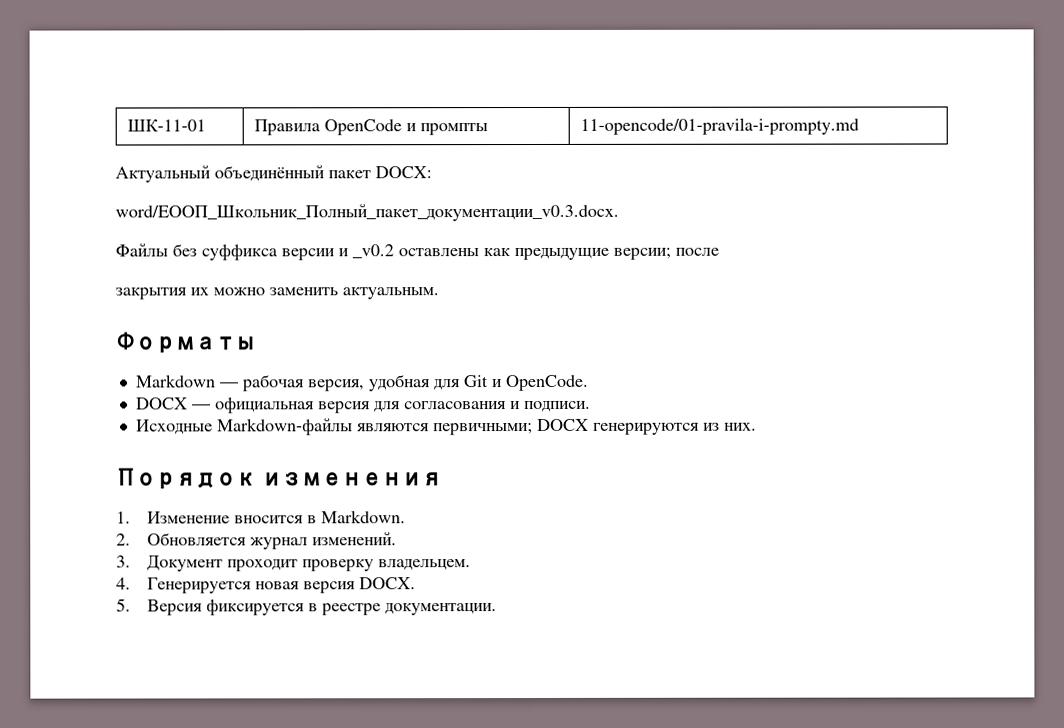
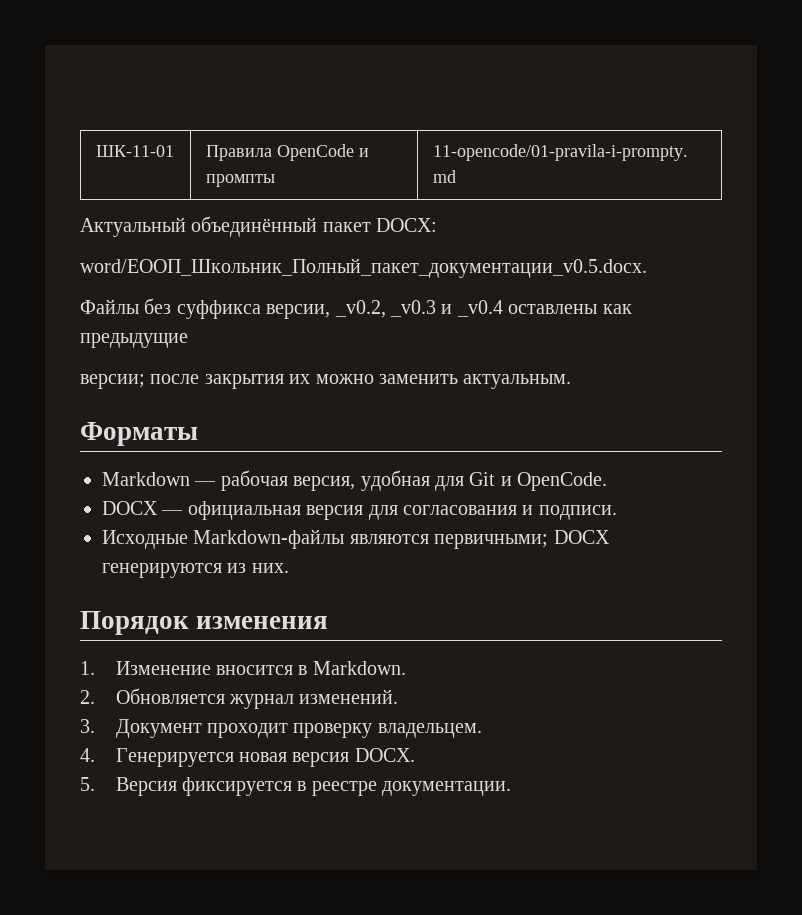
[115,203,619,222] word/ЕООП_Школьник_Полный_пакет_документации_v0.3.docx. -> [80,258,647,278] word/ЕООП_Школьник_Полный_пакет_документации_v0.5.docx.
[281,244,394,261] версии и _v0.2 -> [266,300,503,319] версии, _v0.2, _v0.3 и _v0.4
(609, 254) none -> (188, 340) //
(719, 251) // -> (200, 379) none

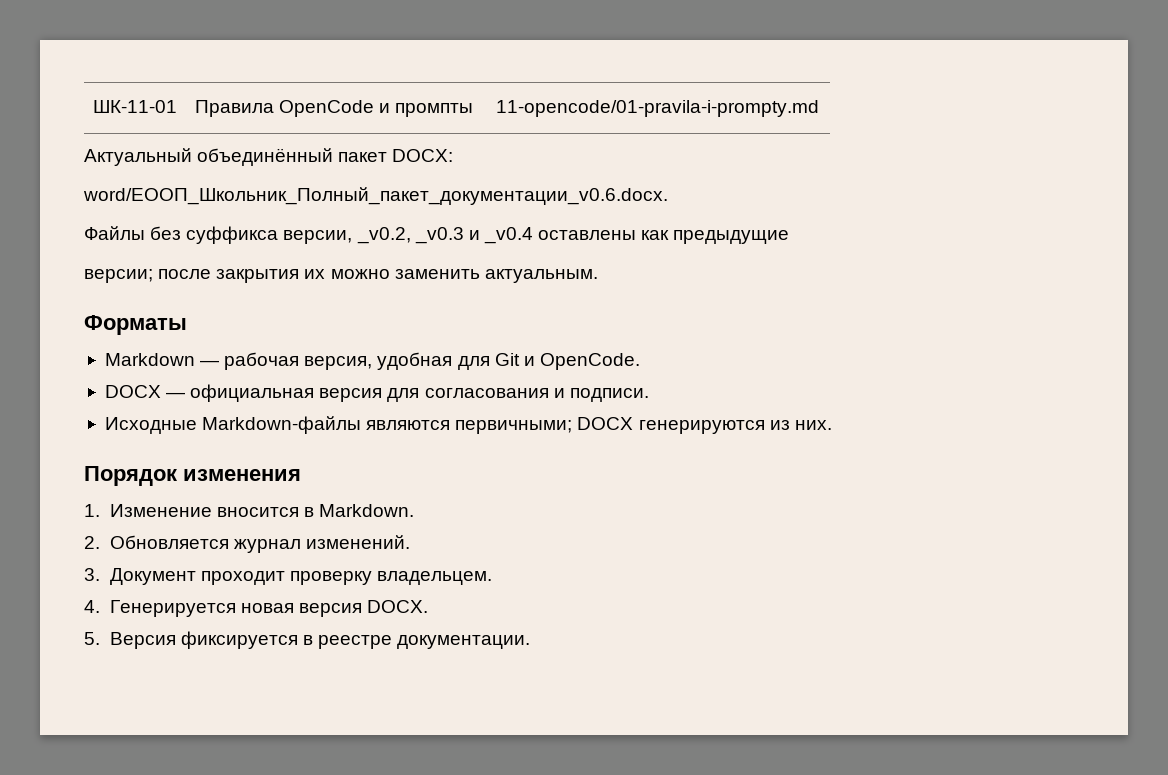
[80,258,647,278] word/ЕООП_Школьник_Полный_пакет_документации_v0.5.docx. -> [83,187,668,205] word/ЕООП_Школьник_Полный_пакет_документации_v0.6.docx.

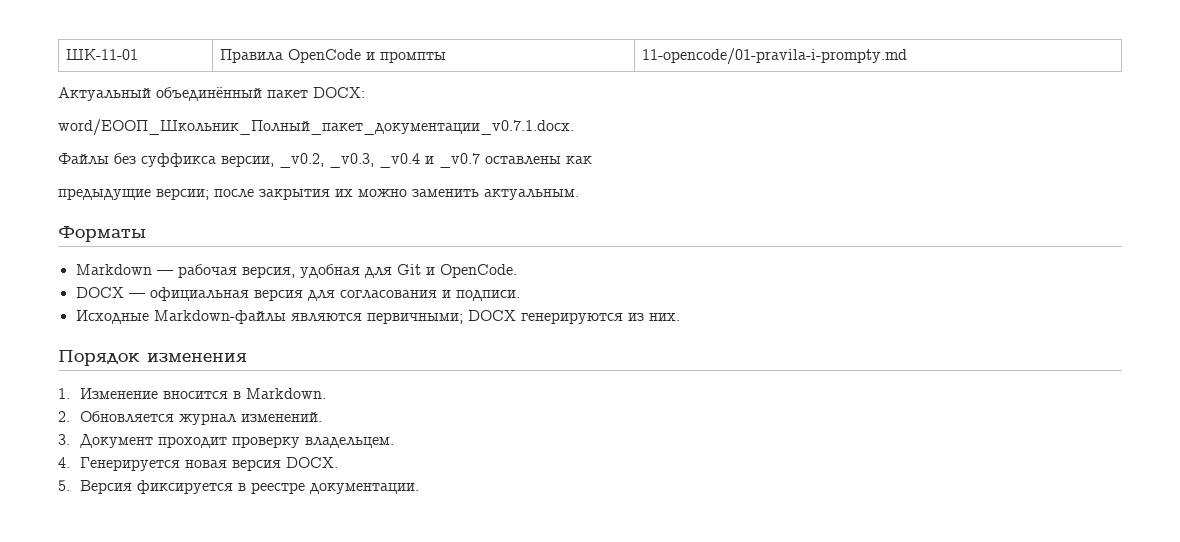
[83,187,668,205] word/ЕООП_Школьник_Полный_пакет_документации_v0.6.docx. -> [58,119,574,136] word/ЕООП_Школьник_Полный_пакет_документации_v0.7.1.docx.
[414,227,533,244] _v0.3 и _v0.4 -> [329,153,480,168] _v0.3, _v0.4 и _v0.7
(670, 235) none -> (592, 160) //
(790, 237) // -> (151, 194) none

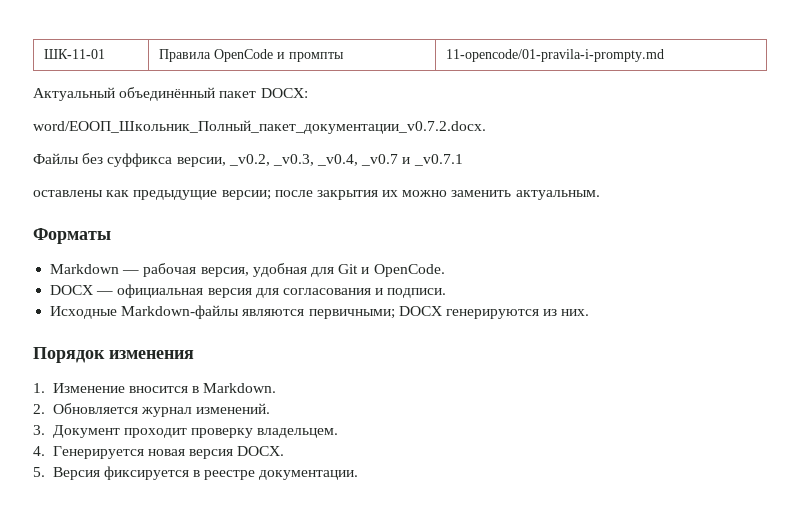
[58,119,574,136] word/ЕООП_Школьник_Полный_пакет_документации_v0.7.1.docx. -> [33,120,486,134] word/ЕООП_Школьник_Полный_пакет_документации_v0.7.2.docx.
[379,153,480,168] _v0.4 и _v0.7 -> [317,154,463,166] _v0.4, _v0.7 и _v0.7.1 //
(592, 160) // -> (130, 193) none

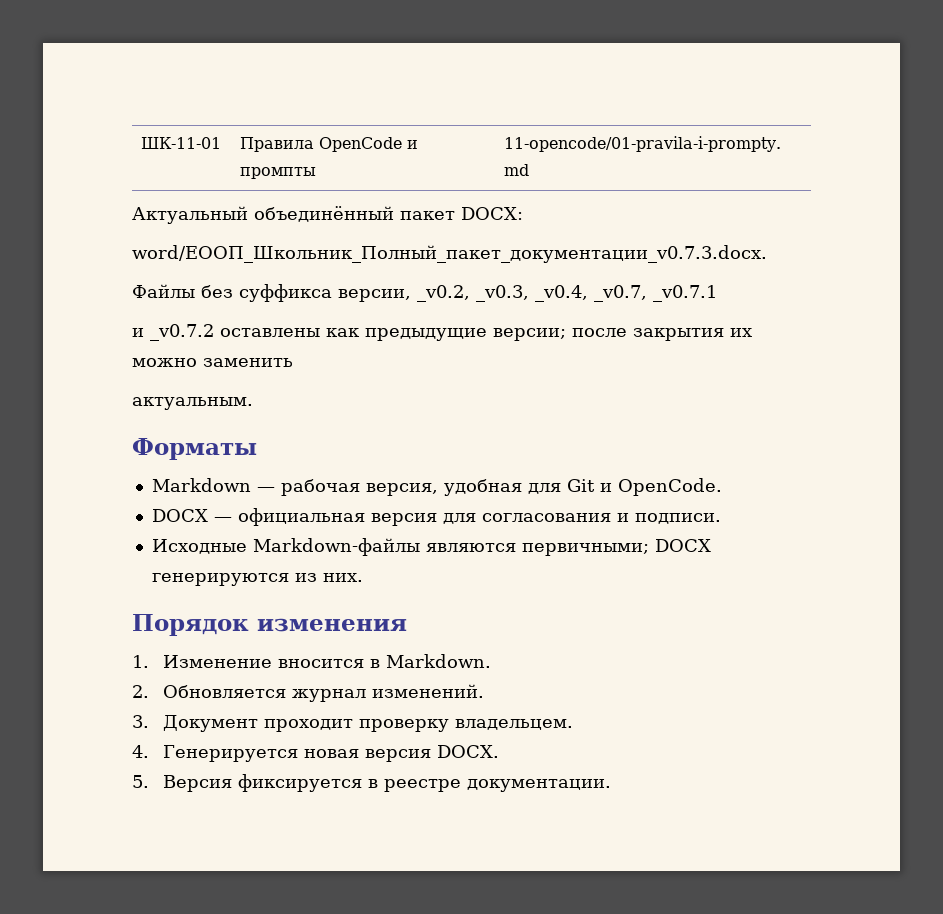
[33,120,486,134] word/ЕООП_Школьник_Полный_пакет_документации_v0.7.2.docx. -> [132,245,767,263] word/ЕООП_Школьник_Полный_пакет_документации_v0.7.3.docx.
[361,154,411,166] _v0.7 и -> [594,285,647,302] _v0.7,
(463, 160) none -> [132,324,214,341] и _v0.7.2
(512, 193) none -> (293, 362) //

